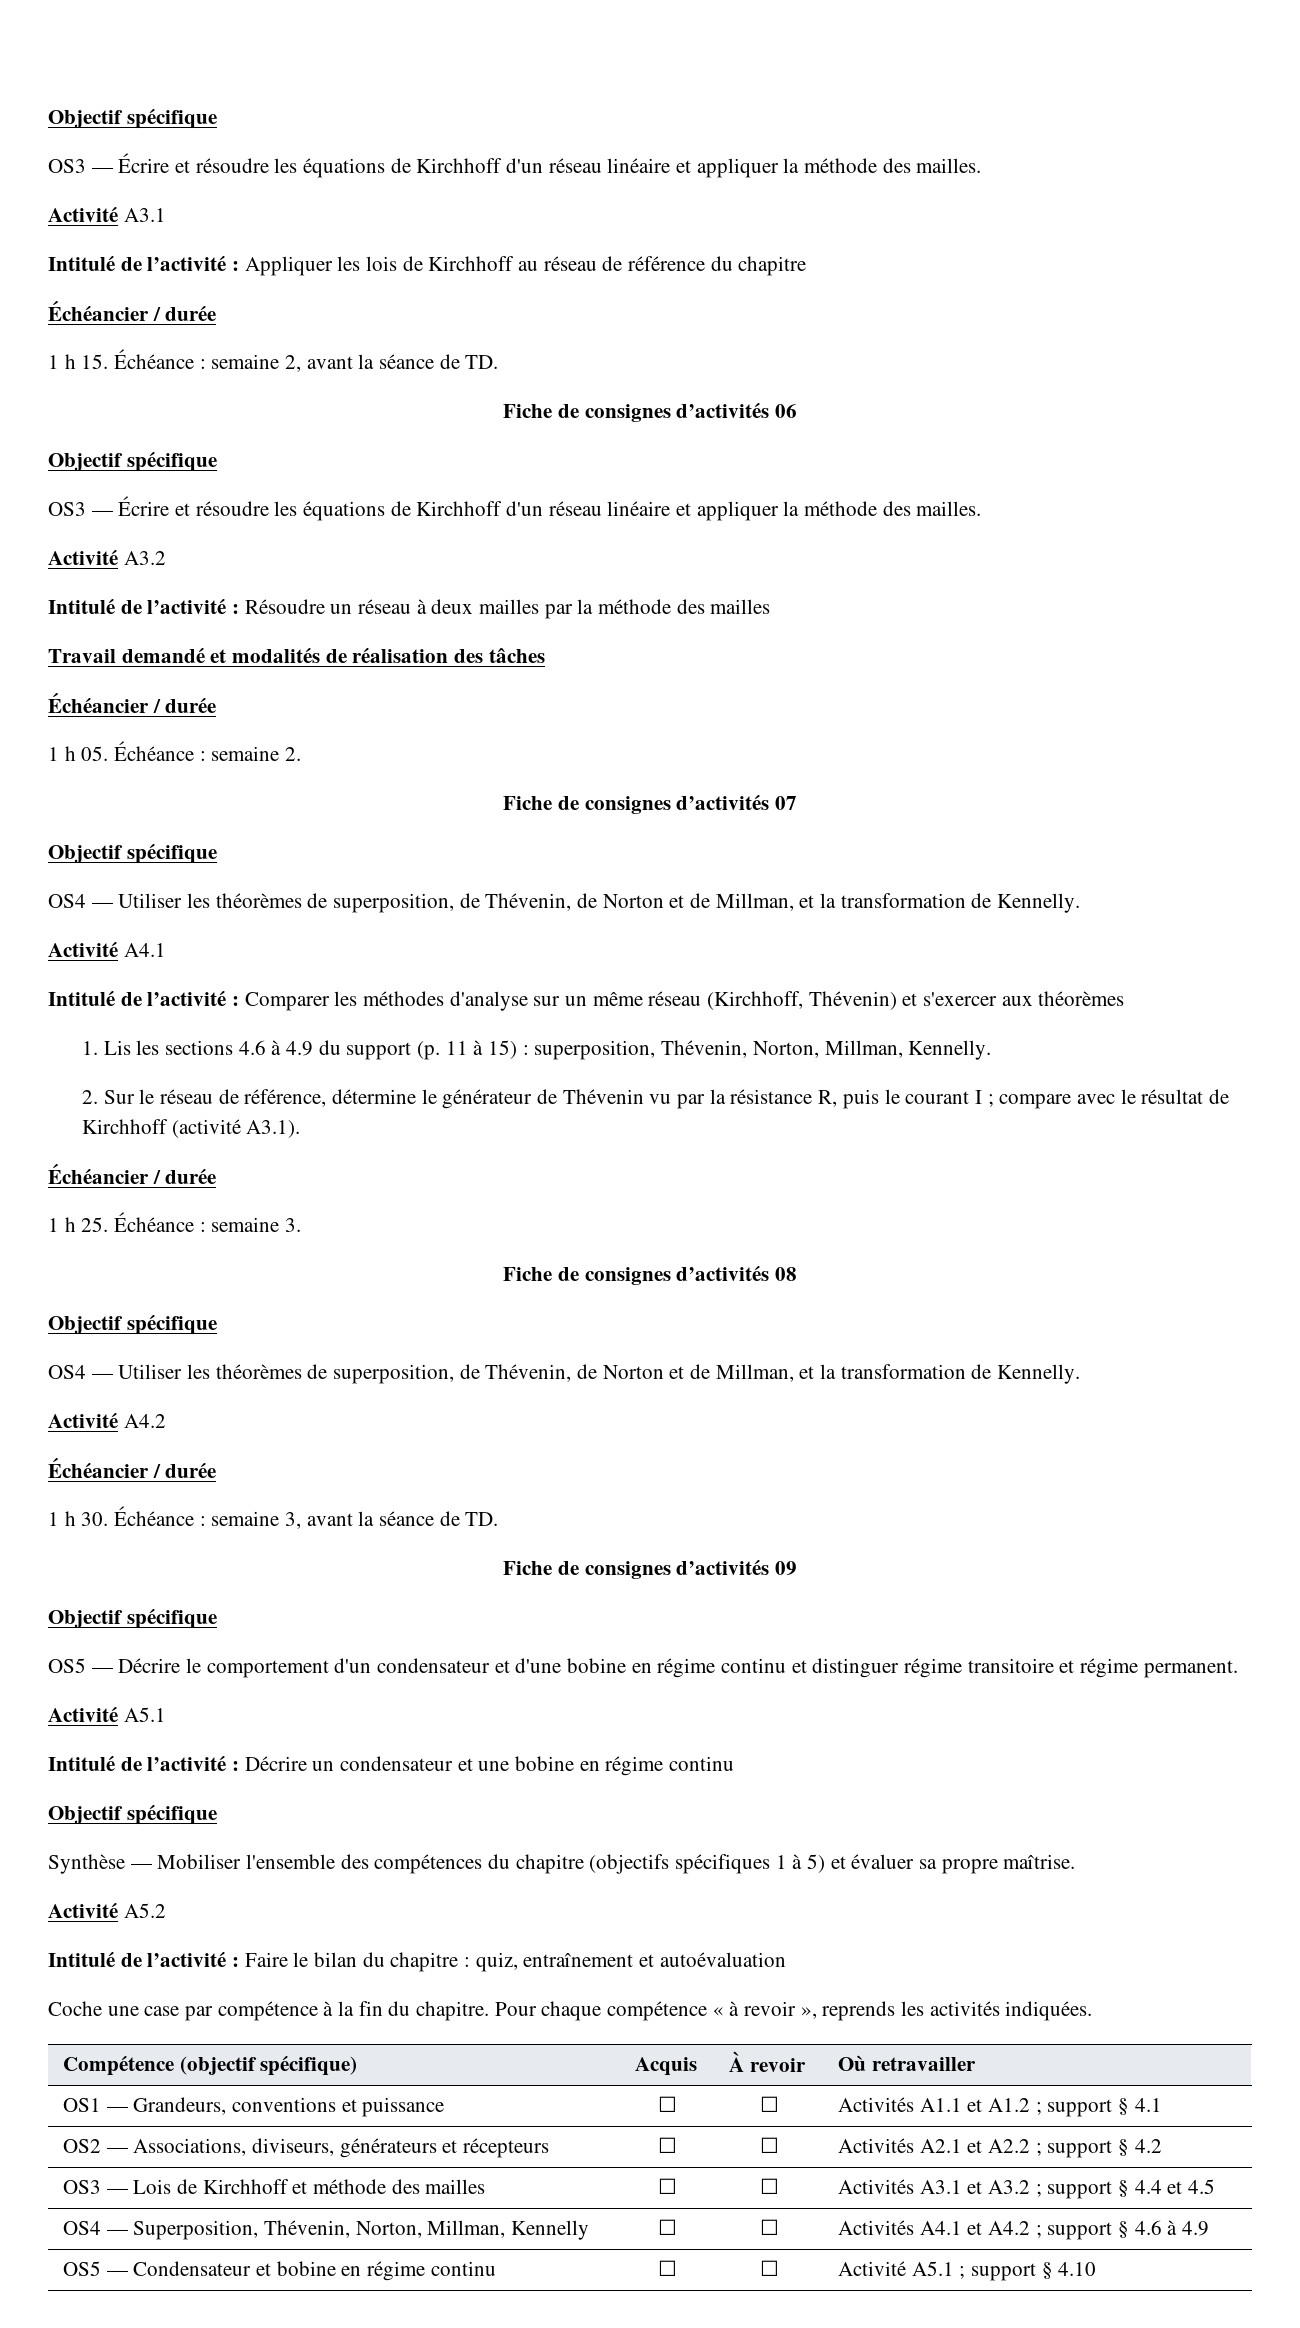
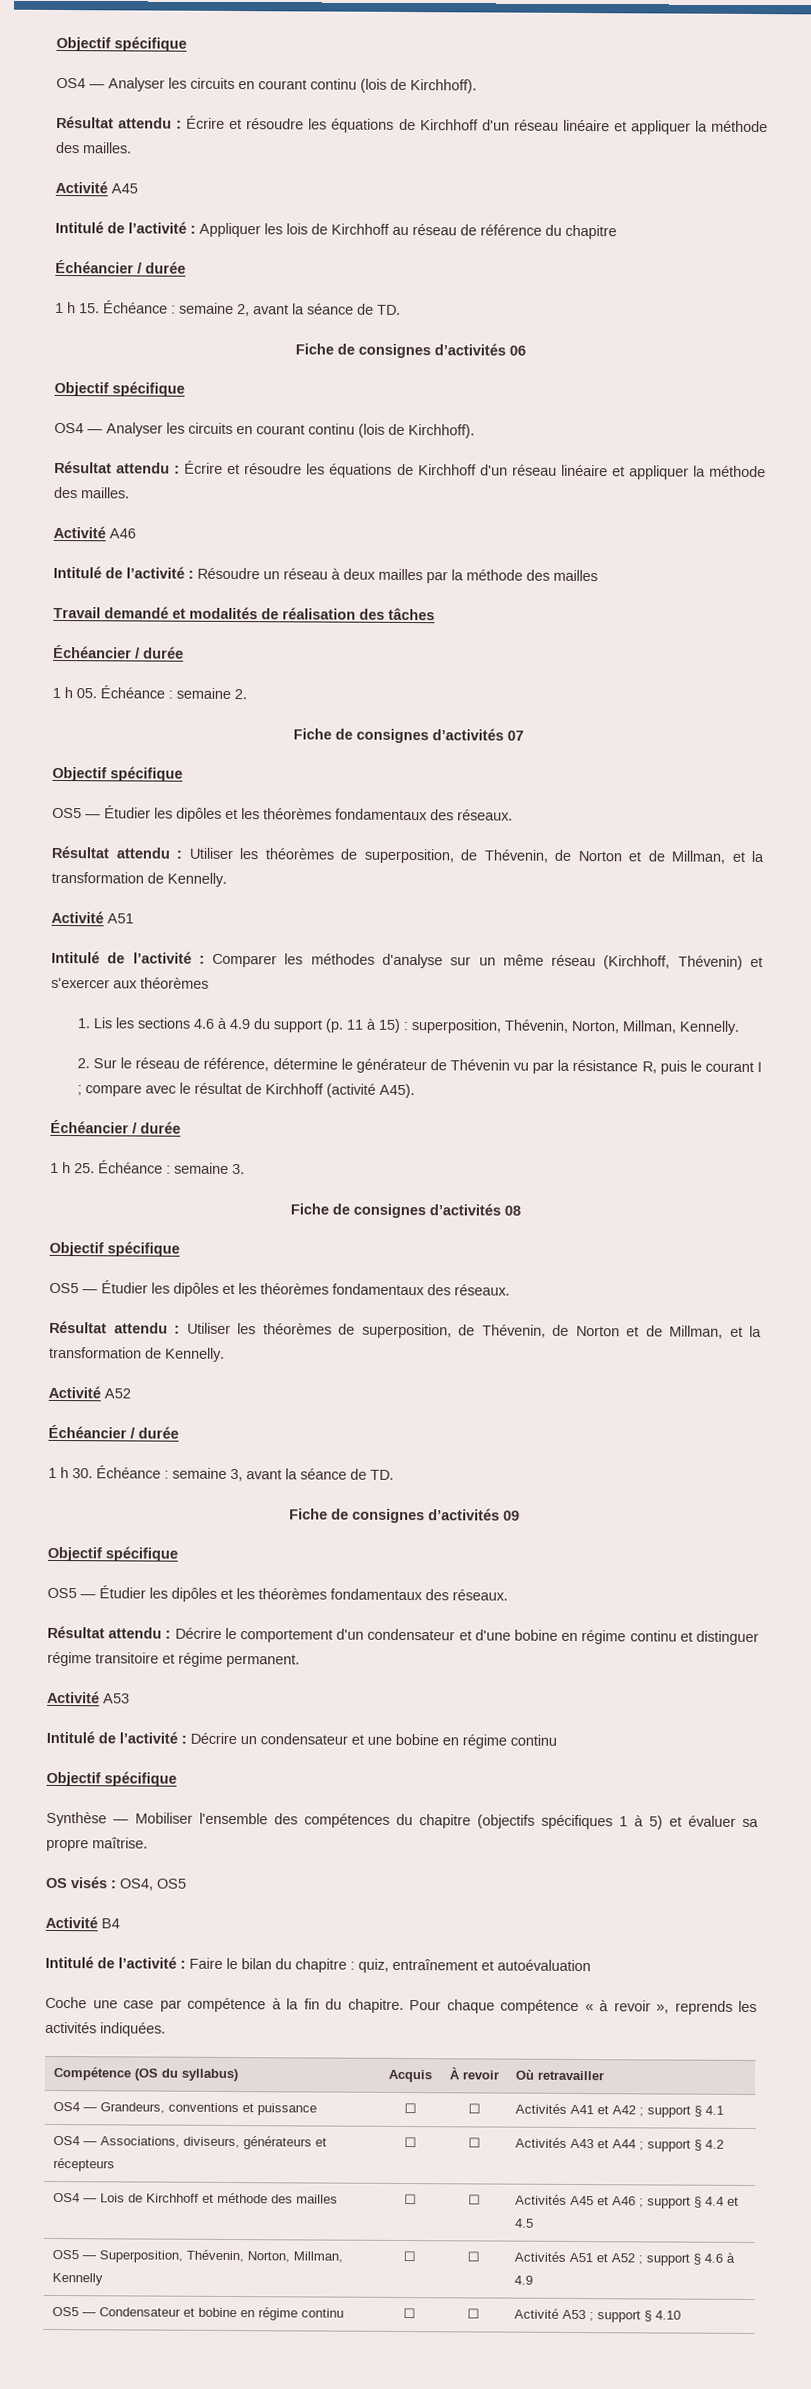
[48,108,217,129] [48,159,113,173] Objectif spécifique // OS3 — -> [56,36,187,52] [56,77,477,94] [56,115,183,129] Objectif spécifique // OS4 — Analyser les circuits en courant continu (lois de Kirchhoff). // Résultat attendu :
[123,208,166,222] A3.1 -> [111,183,138,194] A45
[48,502,113,516] OS3 — -> [54,422,475,439] [54,460,181,474] OS4 — Analyser les circuits en courant continu (lois de Kirchhoff). // Résultat attendu :
[123,551,166,565] A3.2 -> [109,528,136,539] A46
[48,894,113,908] OS4 — -> [52,805,513,822] [51,845,182,859] OS5 — Étudier les dipôles et les théorèmes fondamentaux des réseaux. // Résultat attendu :
[123,943,166,957] A4.1 -> [107,913,134,924] A51
[246,1120,301,1138] A3.1). -> [378,1083,415,1099] A45).
[48,1365,113,1379] OS4 — -> [49,1280,510,1297] [49,1320,180,1334] OS5 — Étudier les dipôles et les théorèmes fondamentaux des réseaux. // Résultat attendu :
[123,1414,166,1428] A4.2 -> [104,1388,131,1399] A52
(113, 1670) none -> [99,1585,508,1602] [47,1625,172,1639] Étudier les dipôles et les théorèmes fondamentaux des réseaux. // Résultat attendu :
[123,1707,166,1722] A5.1 -> [103,1693,130,1704] A53
[48,1902,166,1918] // Activité A5.2 -> [46,1876,187,1891] [45,1915,120,1929] // OS visés : OS4, OS5 // Activité B4
[179,2055,358,2076] (objectif spécifique) -> [133,2068,238,2082] (OS du syllabus)
[63,2098,102,2112] OS1 -> [52,2101,80,2112] OS4
[919,2098,1031,2112] A1.1 et A1.2 -> [569,2104,636,2115] A41 et A42
[63,2139,102,2153] OS2 -> [52,2135,80,2146] OS4
[919,2139,1031,2153] A2.1 et A2.2 -> [569,2138,636,2149] A43 et A44
[63,2180,102,2194] OS3 -> [52,2192,80,2203] OS4
[919,2180,1031,2194] A3.1 et A3.2 -> [569,2195,636,2206] A45 et A46
[63,2221,102,2235] OS4 -> [51,2249,79,2260] OS5
[919,2221,1031,2235] A4.1 et A4.2 -> [568,2252,635,2263] A51 et A52
[911,2261,954,2276] A5.1 -> [561,2309,586,2320] A53

